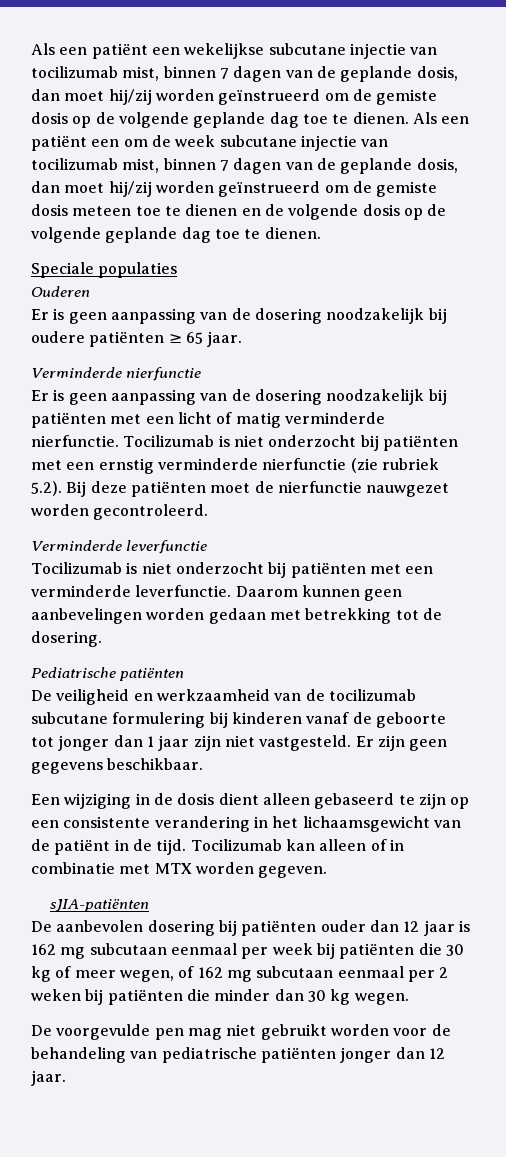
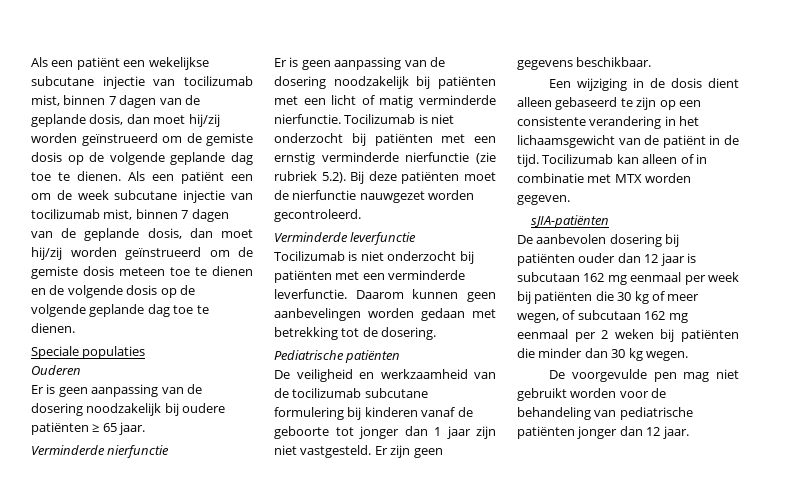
[31,943,167,959] 162 mg subcutaan -> [517,272,627,285] subcutaan 162 mg
[197,966,334,982] 162 mg subcutaan -> [577,310,688,323] subcutaan 162 mg

